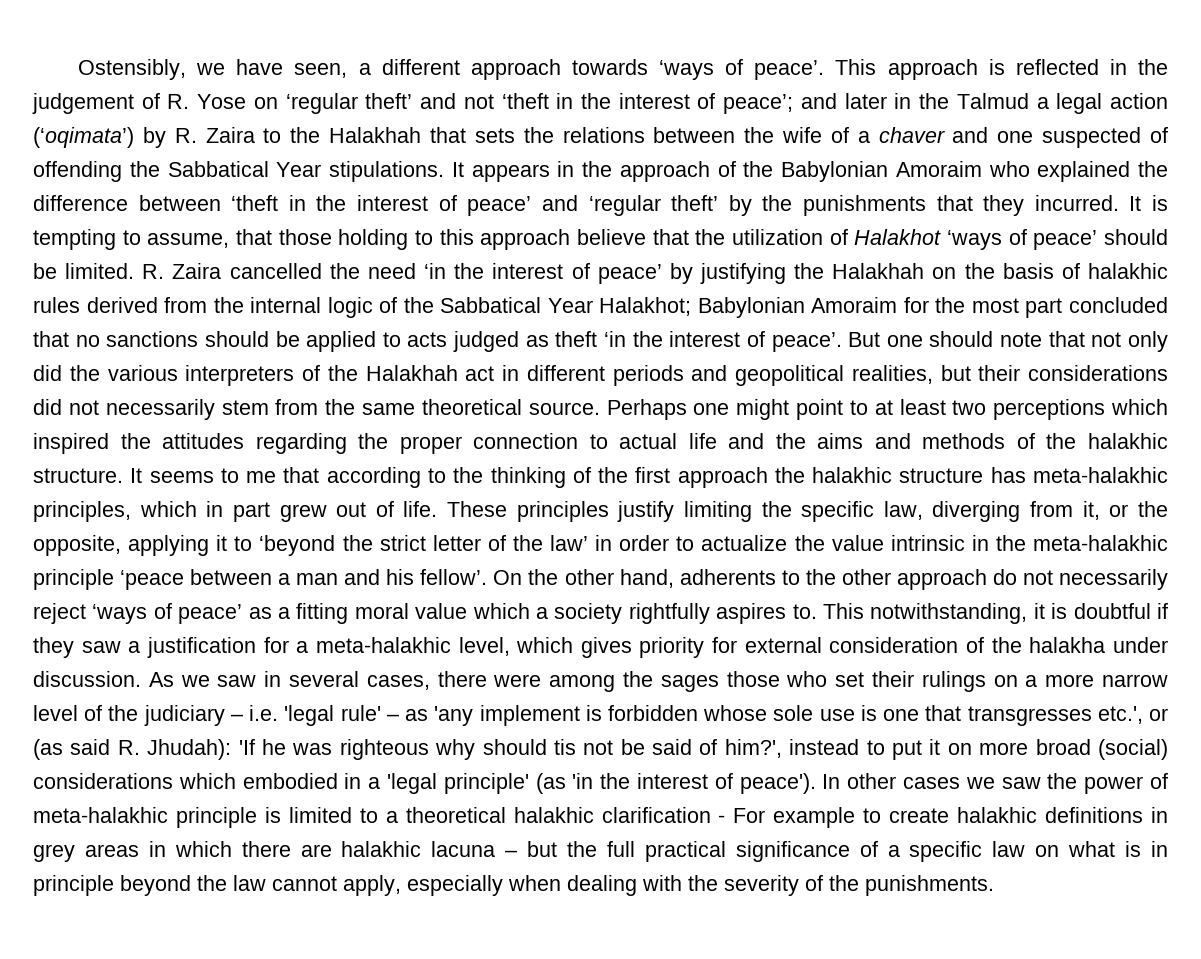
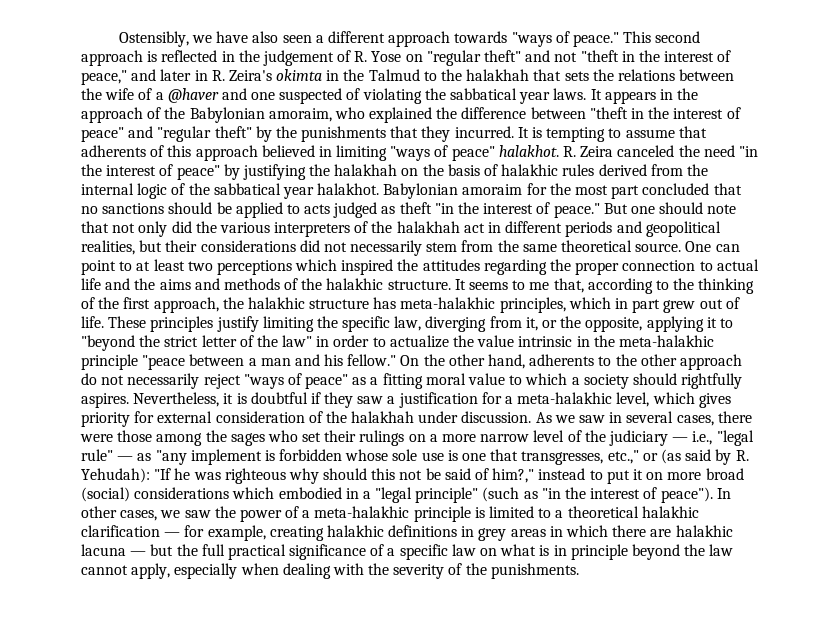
[294,63,348,78] seen, -> [252,31,312,43] also seen
[659,59,877,80] ‘ways of peace’. This -> [511,31,701,47] "ways of peace." This second
[285,93,413,114] ‘regular theft’ -> [426,50,522,66] "regular theft"
[501,93,794,114] ‘theft in the interest of peace’; -> [580,50,732,62] [81,70,127,85] "theft in the interest of peace,"
[919,93,1169,114] [33,127,422,148] the Talmud a legal action (‘oqimata’) by R. Zaira to the Halakhah -> [211,69,530,81] R. Zeira's okimta in the Talmud to the halakhah
[878,127,945,143] chaver -> [167,88,219,103] @haver
[33,161,444,182] offending the Sabbatical Year stipulations. -> [362,88,587,104] violating the sabbatical year laws.
[895,161,982,177] Amoraim -> [268,108,332,122] amoraim,
[231,195,719,216] ‘theft in the interest of peace’ and ‘regular theft’ -> [589,107,741,119] [81,126,252,142] "theft in the interest of peace" and "regular theft"
[147,229,1168,250] [33,263,322,279] assume, that those holding to this approach believe that the utilization of Halakhot ‘ways of peace’ should be limited. R. Zaira cancelled -> [625,126,707,138] [81,145,675,161] assume that adherents of this approach believed in limiting "ways of peace" halakhot. R. Zeira canceled
[424,263,662,284] ‘in the interest of peace’ -> [738,146,758,157] [81,164,220,180] "in the interest of peace"
[832,263,925,279] Halakhah -> [334,164,398,176] halakhah
[440,297,898,318] Sabbatical Year Halakhot; Babylonian Amoraim -> [213,183,523,199] sabbatical year halakhot. Babylonian amoraim
[603,331,842,352] ‘in the interest of peace’. -> [434,202,600,218] "in the interest of peace."
[365,365,458,381] Halakhah -> [396,221,460,233] halakhah
[606,399,790,420] Perhaps one might -> [685,241,740,252] One can
[283,467,320,483] that -> [553,278,584,293] that,
[677,467,768,488] approach -> [153,297,219,313] approach,
[259,535,336,556] ‘beyond -> [81,335,135,351] "beyond
[550,535,589,551] law’ -> [282,335,313,347] law"
[120,570,185,590] ‘peace -> [142,355,186,370] "peace
[420,569,488,585] fellow’. -> [347,354,397,366] fellow."
[92,603,243,624] ‘ways of peace’ -> [243,373,349,389] "ways of peace"
(468, 611) none -> [509,375,523,385] to
[628,603,1028,624] rightfully aspires to. This notwithstanding, -> [632,373,743,389] [81,392,220,408] should rightfully aspires. Nevertheless,
[1029,637,1106,653] halakha -> [351,411,415,423] halakhah
(542, 680) none -> [117,430,153,442] those
[726,671,780,687] those -> (265, 439) none
[230,705,474,726] – i.e. 'legal rule' – as 'any -> [672,430,754,446] [81,449,187,465] — i.e., "legal rule" — as "any
[967,706,1143,726] transgresses etc.', -> [521,450,639,465] transgresses, etc.,"
[117,739,255,760] R. Jhudah): 'If -> [715,449,749,465] [81,468,172,483] by R. Yehudah): "If
[553,739,576,755] tis -> [371,468,396,480] this
[724,739,782,758] him?', -> [492,468,535,483] him?,"
[387,773,816,794] 'legal principle' (as 'in the interest of peace'). -> [375,487,713,503] "legal principle" (such as "in the interest of peace").
[902,777,960,789] cases -> [120,510,158,521] cases,
(1168, 781) none -> [302,510,311,518] a
[718,807,950,828] - For example to create -> [164,525,324,541] — for example, creating
[505,850,518,857] – -> [130,551,147,556] —

